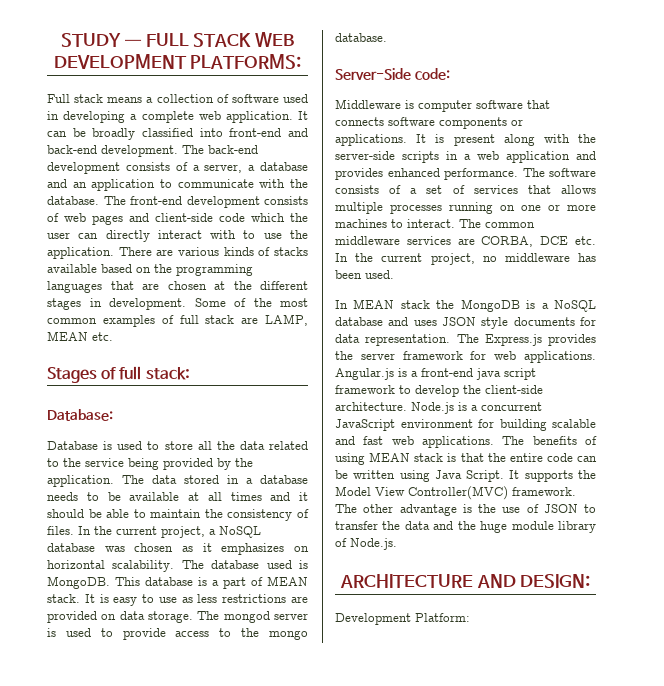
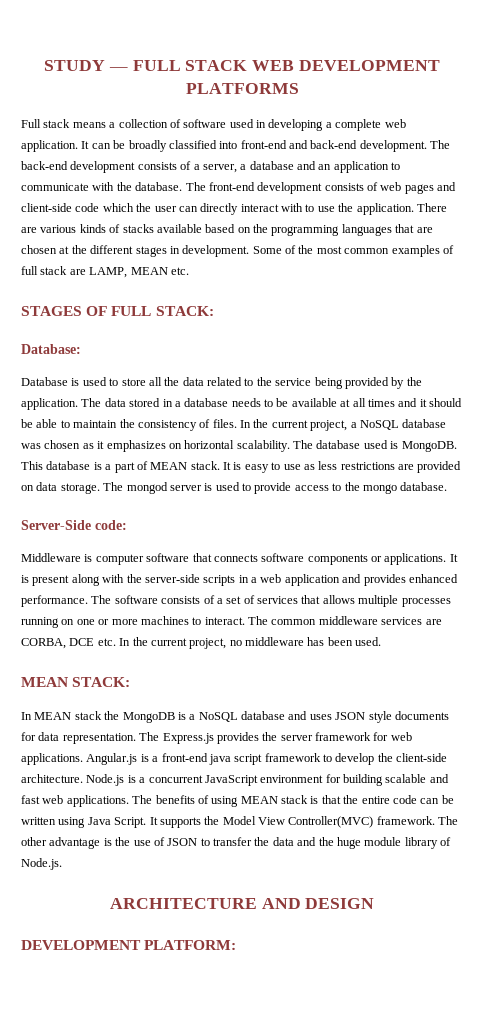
[190,54,302,69] PLATFORMS: -> [185,83,299,94] PLATFORMS
[47,366,190,383] Stages of full stack: -> [21,306,214,316] STAGES OF FULL STACK:
(394, 274) none -> [21,677,131,687] // MEAN STACK:
[520,574,591,588] [335,613,470,625] DESIGN: // Development Platform: -> [305,898,375,909] [21,940,237,950] DESIGN // DEVELOPMENT PLATFORM:

